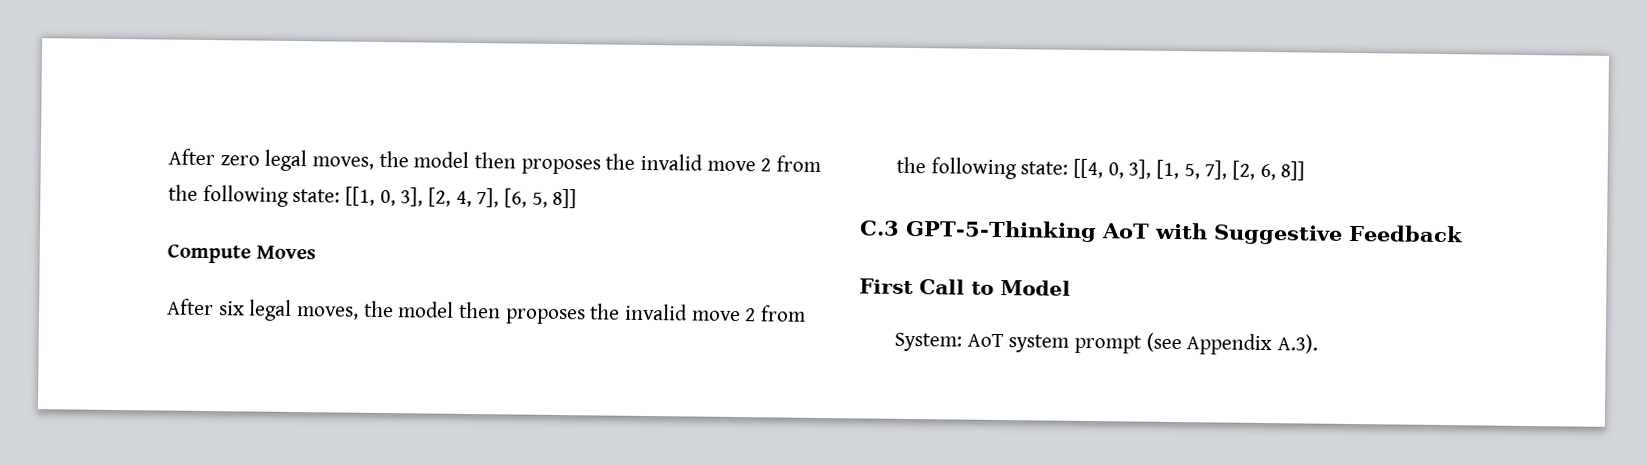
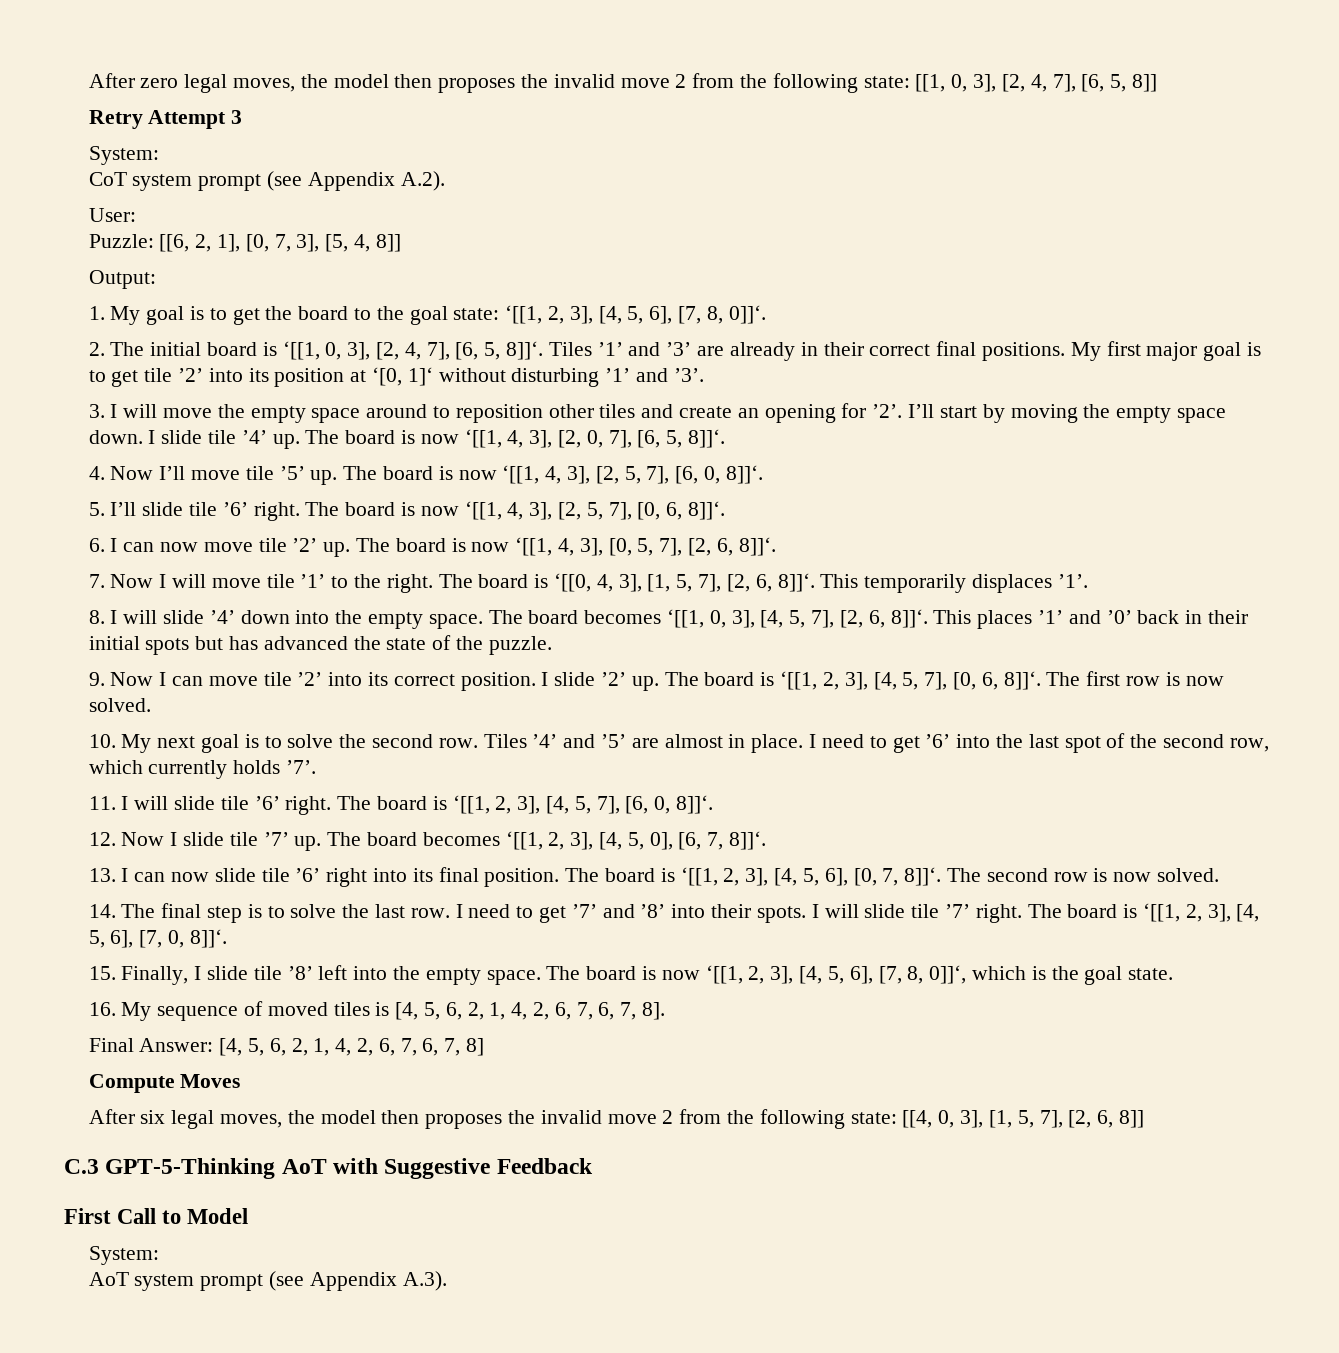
(578, 198) none -> [88,110,243,129] [88,146,159,165] [88,171,445,191] [88,208,136,222] [88,234,401,252] [88,270,156,289] [88,305,766,325] [88,341,1261,361] [88,367,704,387] [88,403,1226,423] [88,429,726,449] [88,465,763,485] [88,501,726,521] [88,537,776,557] [88,573,1088,593] [88,609,1248,629] [88,635,552,655] [88,671,1224,691] [88,698,151,712] [88,733,1269,753] [88,760,317,779] [88,795,714,815] [88,831,767,851] [88,867,1219,887] [88,903,1260,923] [88,929,227,948] [88,965,1174,985] [88,1001,666,1021] [88,1038,485,1056] // Retry Attempt 3 // System: // CoT system prompt (see Appendix A.2). // User: // Puzzle: [[6, 2, 1], [0, 7, 3], [5, 4, 8]] // Output: // 1. My goal is to get the board to the goal state: ‘[[1, 2, 3], [4, 5, 6], [7, 8, 0]]‘. // 2. The initial board is ‘[[1, 0, 3], [2, 4, 7], [6, 5, 8]]‘. Tiles ’1’ and ’3’ are already in their correct final positions. My first major goal is to get tile ’2’ into its position at ‘[0, 1]‘ without disturbing ’1’ and ’3’. // 3. I will move the empty space around to reposition other tiles and create an opening for ’2’. I’ll start by moving the empty space down. I slide tile ’4’ up. The board is now ‘[[1, 4, 3], [2, 0, 7], [6, 5, 8]]‘. // 4. Now I’ll move tile ’5’ up. The board is now ‘[[1, 4, 3], [2, 5, 7], [6, 0, 8]]‘. // 5. I’ll slide tile ’6’ right. The board is now ‘[[1, 4, 3], [2, 5, 7], [0, 6, 8]]‘. // 6. I can now move tile ’2’ up. The board is now ‘[[1, 4, 3], [0, 5, 7], [2, 6, 8]]‘. // 7. Now I will move tile ’1’ to the right. The board is ‘[[0, 4, 3], [1, 5, 7], [2, 6, 8]]‘. This temporarily displaces ’1’. // 8. I will slide ’4’ down into the empty space. The board becomes ‘[[1, 0, 3], [4, 5, 7], [2, 6, 8]]‘. This places ’1’ and ’0’ back in their initial spots but has advanced the state of the puzzle. // 9. Now I can move tile ’2’ into its correct position. I slide ’2’ up. The board is ‘[[1, 2, 3], [4, 5, 7], [0, 6, 8]]‘. The first row is now solved. // 10. My next goal is to solve the second row. Tiles ’4’ and ’5’ are almost in place. I need to get ’6’ into the last spot of the second row, which currently holds ’7’. // 11. I will slide tile ’6’ right. The board is ‘[[1, 2, 3], [4, 5, 7], [6, 0, 8]]‘. // 12. Now I slide tile ’7’ up. The board becomes ‘[[1, 2, 3], [4, 5, 0], [6, 7, 8]]‘. // 13. I can now slide tile ’6’ right into its final position. The board is ‘[[1, 2, 3], [4, 5, 6], [0, 7, 8]]‘. The second row is now solved. // 14. The final step is to solve the last row. I need to get ’7’ and ’8’ into their spots. I will slide tile ’7’ right. The board is ‘[[1, 2, 3], [4, 5, 6], [7, 0, 8]]‘. // 15. Finally, I slide tile ’8’ left into the empty space. The board is now ‘[[1, 2, 3], [4, 5, 6], [7, 8, 0]]‘, which is the goal state. // 16. My sequence of moved tiles is [4, 5, 6, 2, 1, 4, 2, 6, 7, 6, 7, 8]. // Final Answer: [4, 5, 6, 2, 1, 4, 2, 6, 7, 6, 7, 8]
(962, 342) none -> (159, 1255) //

